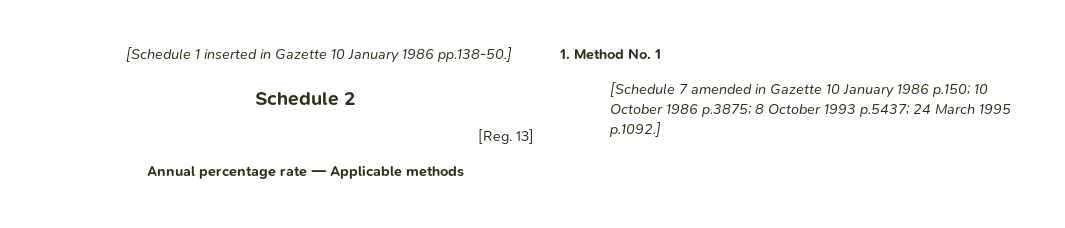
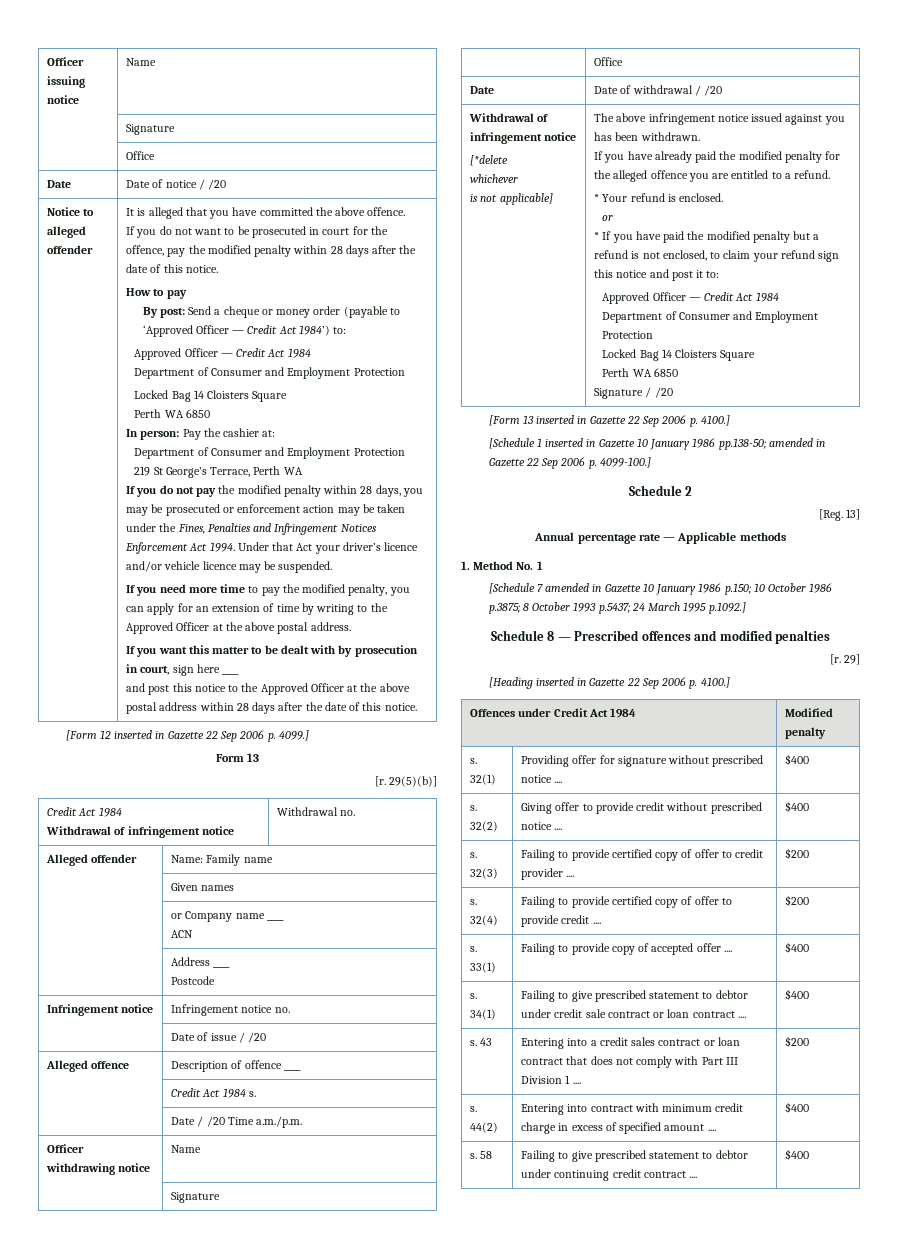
(125, 54) none -> [47,57,85,66] [47,76,86,88] [47,95,80,104] [126,58,157,66] [126,124,176,135] [126,151,156,160] [47,180,72,188] [126,179,227,190] [47,207,95,216] [47,226,87,238] [47,245,94,254] [126,207,406,219] [126,226,388,238] [126,245,417,257] [126,264,218,273] [126,288,187,299] [142,306,400,318] [142,325,347,337] [134,348,311,360] [134,367,405,379] [134,390,288,402] [134,409,210,418] [126,428,276,440] [134,447,405,459] [134,466,303,478] [126,485,423,497] [126,504,406,516] [126,523,377,535] [125,542,419,554] [126,561,333,573] [126,584,410,596] [126,603,388,615] [126,622,351,634] [126,645,418,657] [126,664,220,676] [222,673,240,675] [126,683,410,695] [126,702,417,714] [65,730,309,742] [215,753,260,762] [374,776,437,787] [47,807,122,817] [46,826,234,838] [277,807,356,816] [46,854,138,866] [171,854,273,866] [171,883,235,891] [171,911,265,922] [266,919,284,921] [171,930,194,938] [171,957,211,966] [213,966,231,968] [171,976,216,985] [47,1004,154,1016] [171,1004,290,1016] [171,1032,267,1043] [46,1060,130,1072] [171,1060,282,1072] [283,1069,301,1071] [171,1088,256,1098] [171,1116,303,1128] [47,1144,85,1153] [46,1163,151,1175] [171,1145,202,1153] [171,1192,221,1203] [594,57,624,66] [470,86,495,94] [594,85,723,96] [469,113,549,122] [470,132,577,144] [470,155,509,166] [470,174,519,183] [470,193,553,205] [594,113,845,125] [594,132,700,141] [594,151,841,163] [594,170,831,182] [594,193,724,202] [602,215,614,221] [594,231,820,243] [594,250,840,262] [594,269,720,281] [602,292,779,304] [602,311,819,323] [602,331,654,339] [602,349,756,361] [602,368,678,377] [594,387,673,399] [488,415,730,427] Officer issuing notice | Name // | Signature // | Office // Date | Date of notice / /20 // Notice to alleged offender | It is alleged that you have committed the above offence. // If you do not want to be prosecuted in court for the offence, pay the modified penalty within 28 days after the date of this notice. // How to pay // By post: Send a cheque or money order (payable to ‘Approved Officer — Credit Act 1984’) to: // Approved Officer — Credit Act 1984 // Department of Consumer and Employment Protection // Locked Bag 14 Cloisters Square // Perth WA 6850 // In person: Pay the cashier at: // Department of Consumer and Employment Protection // 219 St George’s Terrace, Perth WA // If you do not pay the modified penalty within 28 days, you may be prosecuted or enforcement action may be taken under the Fines, Penalties and Infringement Notices Enforcement Act 1994. Under that Act your driver’s licence and/or vehicle licence may be suspended. // If you need more time to pay the modified penalty, you can apply for an extension of time by writing to the Approved Officer at the above postal address. // If you want this matter to be dealt with by prosecution in court, sign here ____ // and post this notice to the Approved Officer at the above postal address within 28 days after the date of this notice. // [Form 12 inserted in Gazette 22 Sep 2006 p. 4099.] // Form 13 // [r. 29(5)(b)] // Credit Act 1984 // Withdrawal of infringement notice | Withdrawal no. // Alleged offender | Name: Family name // | Given names // | or Company name ____ // ACN // | Address ____ // Postcode // Infringement notice | Infringement notice no. // | Date of issue / /20 // Alleged offence | Description of offence ____ // | Credit Act 1984 s. // | Date / /20 Time a.m./p.m. // Officer withdrawing notice | Name // | Signature // | Office // Date | Date of withdrawal / /20 // Withdrawal of infringement notice // [*delete // whichever // is not applicable] | The above infringement notice issued against you has been withdrawn. // If you have already paid the modified penalty for the alleged offence you are entitled to a refund. // * Your refund is enclosed. // or // * If you have paid the modified penalty but a refund is not enclosed, to claim your refund sign this notice and post it to: // Approved Officer — Credit Act 1984 // Department of Consumer and Employment Protection // Locked Bag 14 Cloisters Square // Perth WA 6850 // Signature / /20 // [Form 13 inserted in Gazette 22 Sep 2006 p. 4100.] //
[436,47,512,62] pp.138-50.] -> [718,438,826,450] [488,457,651,469] pp.138-50; amended in Gazette 22 Sep 2006 p. 4099-100.]
(661, 129) none -> [490,630,831,644] [829,654,860,665] [488,677,730,689] [470,708,637,718] [785,708,834,717] [785,727,827,739] [470,758,478,764] [470,774,497,785] [521,755,764,767] [521,775,563,783] [785,754,810,765] [470,805,478,811] [470,821,499,832] [521,802,762,814] [521,822,563,830] [785,801,810,812] [470,852,478,858] [470,868,499,879] [521,849,764,861] [521,868,575,880] [785,848,810,859] [470,899,478,905] [470,915,499,926] [521,896,732,908] [521,915,601,927] [785,895,810,906] [470,946,478,952] [470,962,497,973] [521,943,732,955] [785,942,810,953] [470,993,478,999] [470,1009,497,1020] [521,990,748,1002] [521,1009,746,1018] [785,989,810,1000] [470,1038,493,1046] [521,1037,740,1049] [521,1056,738,1068] [521,1075,581,1084] [785,1036,810,1047] [470,1106,478,1112] [470,1122,499,1133] [521,1103,744,1115] [521,1122,716,1134] [785,1102,810,1113] [470,1151,493,1159] [521,1150,748,1162] [521,1169,698,1181] [785,1149,810,1160] // Schedule 8 — Prescribed offences and modified penalties // [r. 29] // [Heading inserted in Gazette 22 Sep 2006 p. 4100.] // Offences under Credit Act 1984 | Modified penalty // s. 32(1) | Providing offer for signature without prescribed notice .... | $400 // s. 32(2) | Giving offer to provide credit without prescribed notice .... | $400 // s. 32(3) | Failing to provide certified copy of offer to credit provider .... | $200 // s. 32(4) | Failing to provide certified copy of offer to provide credit .... | $200 // s. 33(1) | Failing to provide copy of accepted offer .... | $400 // s. 34(1) | Failing to give prescribed statement to debtor under credit sale contract or loan contract .... | $400 // s. 43 | Entering into a credit sales contract or loan contract that does not comply with Part III Division 1 .... | $200 // s. 44(2) | Entering into contract with minimum credit charge in excess of specified amount .... | $400 // s. 58 | Failing to give prescribed statement to debtor under continuing credit contract .... | $400

